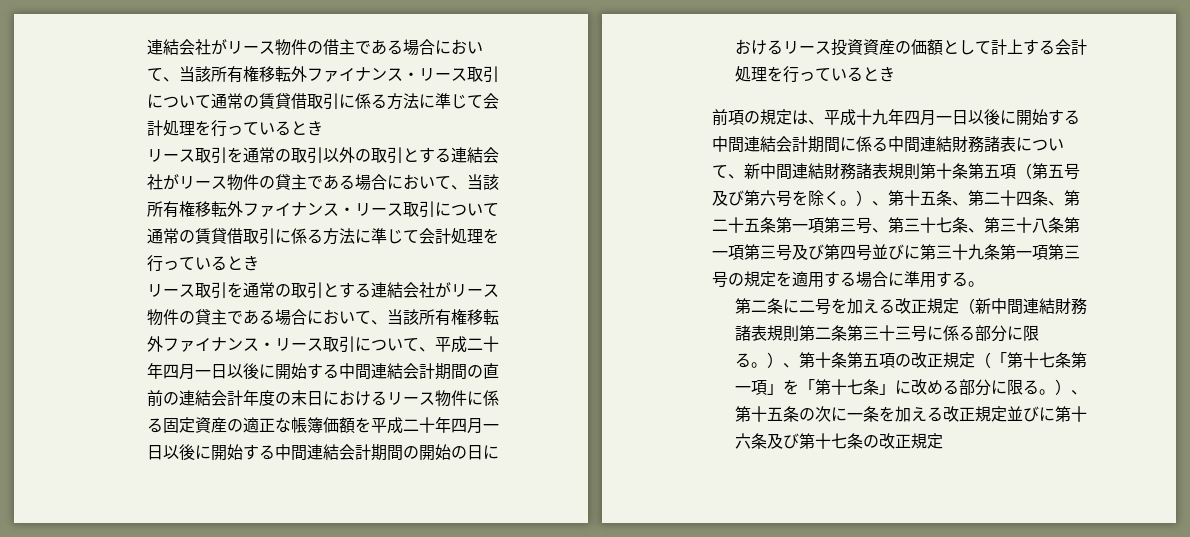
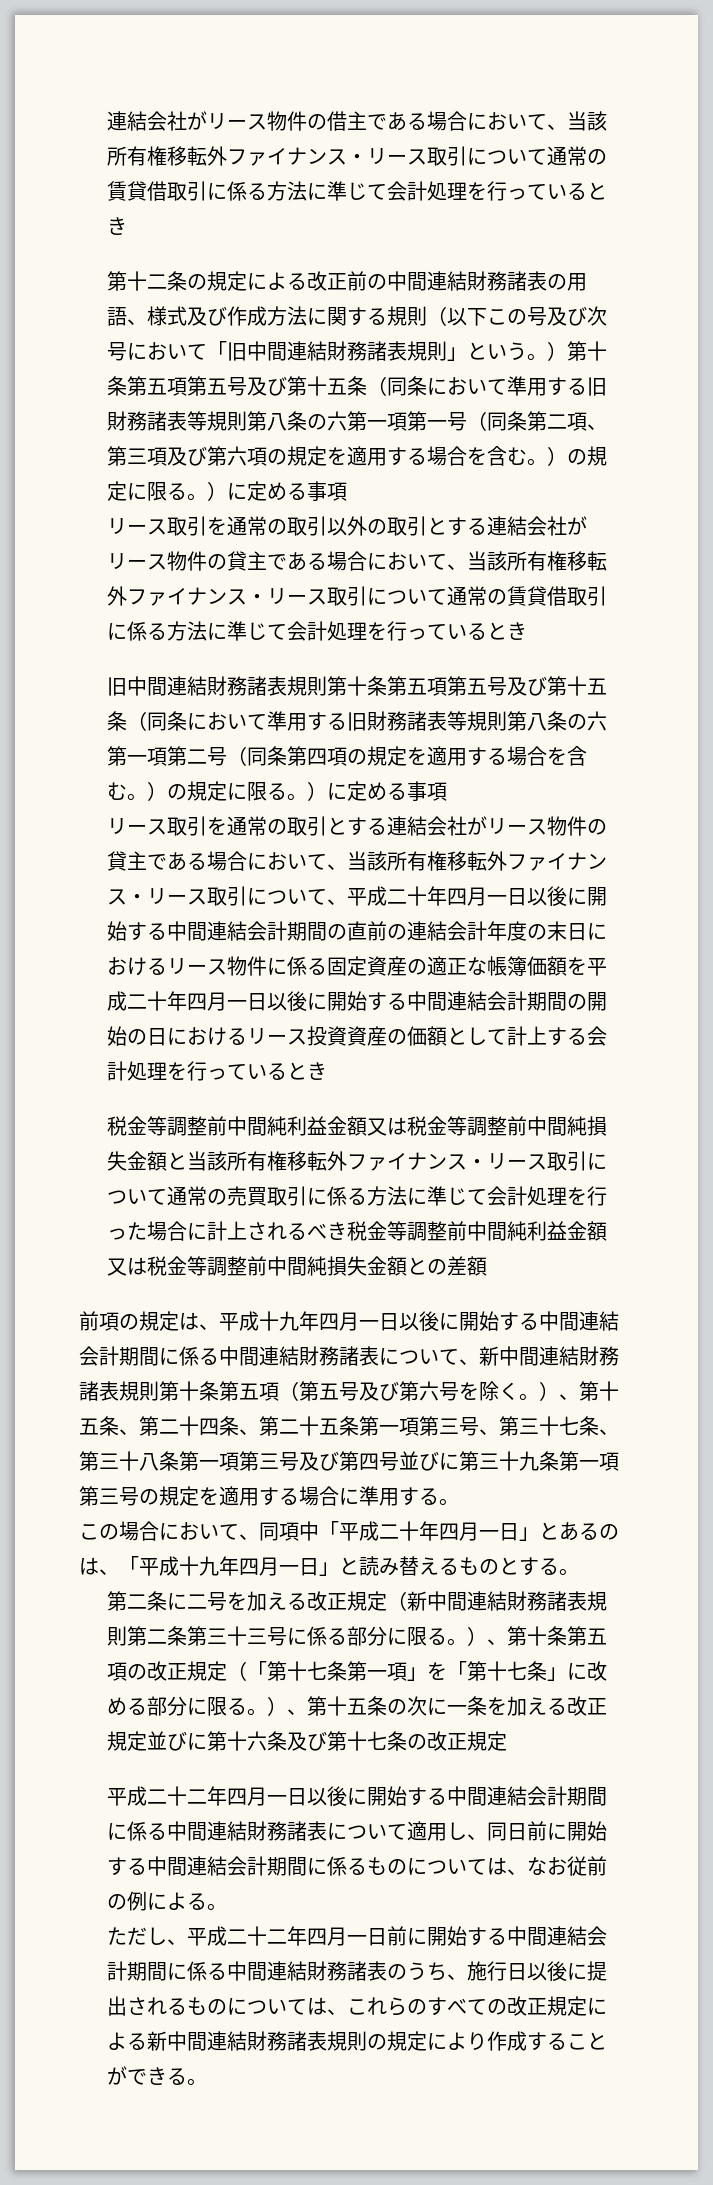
(323, 128) none -> [107,271,588,291] [107,306,608,326] [107,341,608,361] [107,376,608,396] [107,411,608,431] [107,446,608,466] [107,481,348,501] // 第十二条の規定による改正前の中間連結財務諸表の用語、様式及び作成方法に関する規則（以下この号及び次号において「旧中間連結財務諸表規則」という。）第十条第五項第五号及び第十五条（同条において準用する旧財務諸表等規則第八条の六第一項第一号（同条第二項、第三項及び第六項の規定を適用する場合を含む。）の規定に限る。）に定める事項
(259, 263) none -> [107,676,608,696] [107,711,608,731] [107,746,588,766] [107,781,448,801] // 旧中間連結財務諸表規則第十条第五項第五号及び第十五条（同条において準用する旧財務諸表等規則第八条の六第一項第二号（同条第四項の規定を適用する場合を含む。）の規定に限る。）に定める事項
(895, 74) none -> [107,1116,608,1136] [107,1151,608,1171] [107,1186,608,1206] [107,1221,608,1241] [107,1256,488,1276] // 税金等調整前中間純利益金額又は税金等調整前中間純損失金額と当該所有権移転外ファイナンス・リース取引について通常の売買取引に係る方法に準じて会計処理を行った場合に計上されるべき税金等調整前中間純利益金額又は税金等調整前中間純損失金額との差額
(984, 284) none -> [78,1521,619,1541] [78,1556,579,1576] // この場合において、同項中「平成二十年四月一日」とあるのは、「平成十九年四月一日」と読み替えるものとする。
(943, 441) none -> [107,1786,608,1806] [107,1821,608,1841] [107,1856,608,1876] [107,1891,228,1911] [107,1926,608,1946] [107,1961,608,1981] [107,1996,608,2016] [107,2031,608,2051] [107,2066,208,2086] // 平成二十二年四月一日以後に開始する中間連結会計期間に係る中間連結財務諸表について適用し、同日前に開始する中間連結会計期間に係るものについては、なお従前の例による。 // ただし、平成二十二年四月一日前に開始する中間連結会計期間に係る中間連結財務諸表のうち、施行日以後に提出されるものについては、これらのすべての改正規定による新中間連結財務諸表規則の規定により作成することができる。

